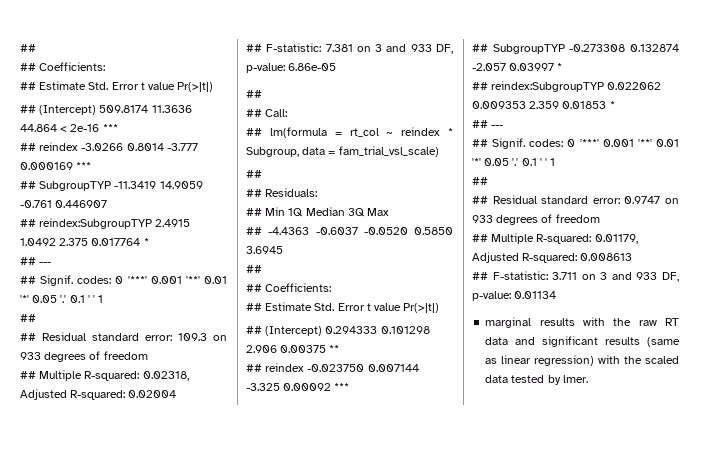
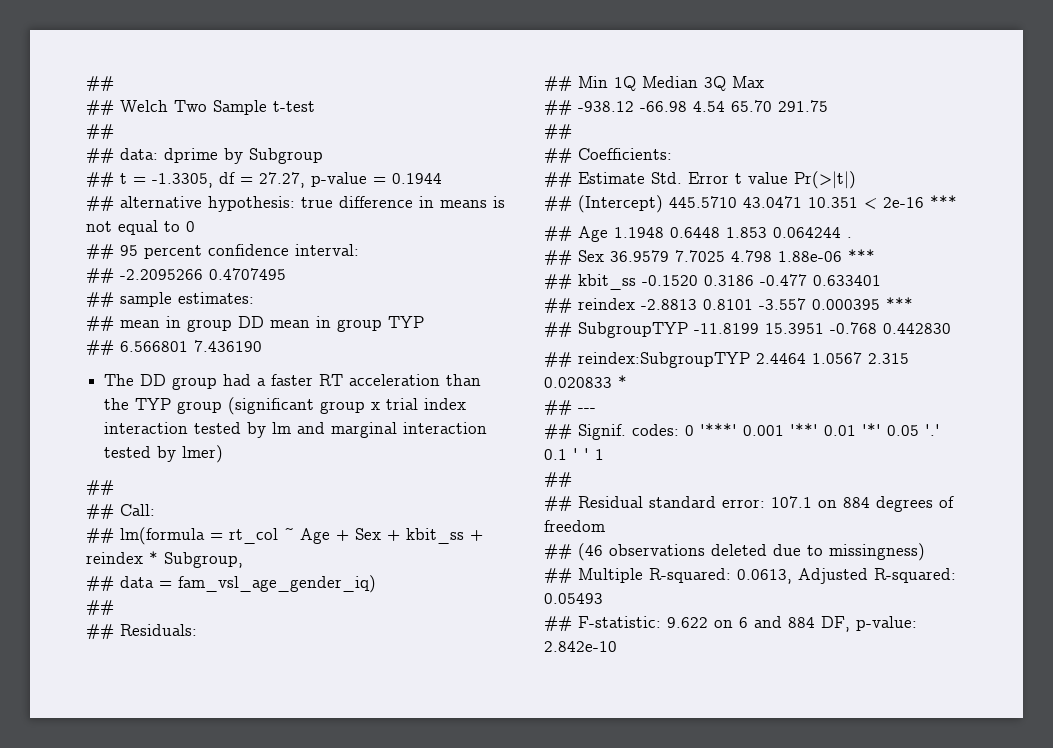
[20,44,36,52] ## -> [86,76,114,91] [86,100,315,115] [86,124,114,139] [86,148,323,164] [86,172,442,188] [86,196,505,212] [86,220,195,235] [86,244,359,259] [86,268,286,283] [86,292,254,307] [86,316,424,332] [86,340,262,355] [104,374,482,390] [104,397,467,415] [104,422,488,438] [104,445,224,463] [86,480,114,495] [86,504,155,519] [86,527,483,545] [86,551,243,568] [86,575,376,593] [86,600,114,615] [86,624,197,639] [544,76,764,91] [544,100,828,115] [544,124,572,139] ## // ## Welch Two Sample t-test // ## // ## data: dprime by Subgroup // ## t = -1.3305, df = 27.27, p-value = 0.1944 // ## alternative hypothesis: true difference in means is not equal to 0 // ## 95 percent confidence interval: // ## -2.2095266 0.4707495 // ## sample estimates: // ## mean in group DD mean in group TYP // ## 6.566801 7.436190 // The DD group had a faster RT acceleration than the TYP group (significant group x trial index interaction tested by lm and marginal interaction tested by lmer) // ## // ## Call: // ## lm(formula = rt_col ~ Age + Sex + kbit_ss + reindex * Subgroup, // ## data = fam_vsl_age_gender_iq) // ## // ## Residuals: // ## Min 1Q Median 3Q Max // ## -938.12 -66.98 4.54 65.70 291.75 // ##
[99,105,192,113] [20,124,57,132] 509.8174 11.3636 44.864 -> [669,196,858,208] 445.5710 43.0471 10.351
[39,142,198,151] [20,162,92,170] [20,181,203,191] [20,200,108,208] [20,218,191,229] [20,238,141,246] reindex -3.0266 0.8014 -3.777 0.000169 *** // ## SubgroupTYP -11.3419 14.9059 -0.761 0.446907 // ## reindex:SubgroupTYP 2.4915 1.0492 2.375 0.017764 -> [578,226,852,242] [544,249,875,265] [544,274,881,290] [544,297,913,313] [544,322,951,338] [544,352,909,368] [544,377,612,388] Age 1.1948 0.6448 1.853 0.064244 . // ## Sex 36.9579 7.7025 4.798 1.88e-06 *** // ## kbit_ss -0.1520 0.3186 -0.477 0.633401 // ## reindex -2.8813 0.8101 -3.557 0.000395 *** // ## SubgroupTYP -11.8199 15.3951 -0.768 0.442830 // ## reindex:SubgroupTYP 2.4464 1.0567 2.315 0.020833
[178,333,227,341] [20,351,148,362] [20,370,189,381] [20,389,177,400] [246,43,453,54] [246,63,337,73] [246,90,262,98] [246,109,288,117] [246,127,453,138] [246,146,439,157] [246,170,262,178] [246,188,318,197] [246,207,390,217] [246,227,453,235] [246,246,283,254] [246,265,262,273] [246,283,332,292] [246,302,440,313] [246,326,430,336] [246,345,340,353] [246,363,419,372] [246,383,350,391] [472,44,679,54] [472,63,563,71] [472,81,662,92] [472,101,615,109] [472,120,504,128] [472,138,679,149] [472,158,556,166] [472,177,488,185] [472,195,679,204] [472,214,600,225] [472,233,638,244] [472,252,633,263] [472,271,679,282] [472,291,557,301] [485,317,679,328] [485,336,680,347] [485,355,679,366] [485,375,588,385] 109.3 on 933 degrees of freedom // ## Multiple R-squared: 0.02318, Adjusted R-squared: 0.02004 // ## F-statistic: 7.381 on 3 and 933 DF, p-value: 6.86e-05 // ## // ## Call: // ## lm(formula = rt_col ~ reindex * Subgroup, data = fam_trial_vsl_scale) // ## // ## Residuals: // ## Min 1Q Median 3Q Max // ## -4.4363 -0.6037 -0.0520 0.5850 3.6945 // ## // ## Coefficients: // ## Estimate Std. Error t value Pr(>|t|) // ## (Intercept) 0.294333 0.101298 2.906 0.00375 ** // ## reindex -0.023750 0.007144 -3.325 0.00092 *** // ## SubgroupTYP -0.273308 0.132874 -2.057 0.03997 * // ## reindex:SubgroupTYP 0.022062 0.009353 2.359 0.01853 * // ## --- // ## Signif. codes: 0 '***' 0.001 '**' 0.01 '*' 0.05 '.' 0.1 ' ' 1 // ## // ## Residual standard error: 0.9747 on 933 degrees of freedom // ## Multiple R-squared: 0.01179, Adjusted R-squared: 0.008613 // ## F-statistic: 3.711 on 3 and 933 DF, p-value: 0.01134 // marginal results with the raw RT data and significant results (same as linear regression) with the scaled data tested by lmer. -> [771,496,954,512] [544,520,605,532] [544,543,925,561] [544,568,956,584] [544,593,603,604] [544,616,917,632] [544,641,617,652] 107.1 on 884 degrees of freedom // ## (46 observations deleted due to missingness) // ## Multiple R-squared: 0.0613, Adjusted R-squared: 0.05493 // ## F-statistic: 9.622 on 6 and 884 DF, p-value: 2.842e-10

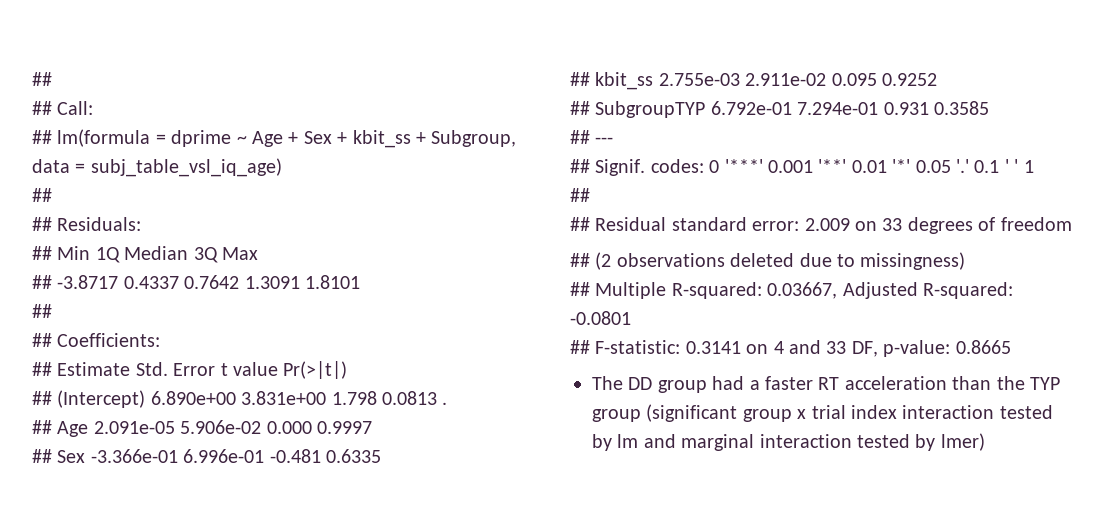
[86,76,114,91] [86,100,315,115] [86,124,114,139] [86,148,323,164] [86,172,442,188] [86,196,505,212] [86,220,195,235] [86,244,359,259] [86,268,286,283] [86,292,254,307] [86,316,424,332] [86,340,262,355] ## // ## Welch Two Sample t-test // ## // ## data: dprime by Subgroup // ## t = -1.3305, df = 27.27, p-value = 0.1944 // ## alternative hypothesis: true difference in means is not equal to 0 // ## 95 percent confidence interval: // ## -2.2095266 0.4707495 // ## sample estimates: // ## mean in group DD mean in group TYP // ## 6.566801 7.436190 -> [32,72,52,86] [32,101,94,115] [32,129,517,148] [32,158,282,177] [32,188,52,202] [32,217,142,231] [32,246,258,263] [32,275,360,289] [32,304,52,318] [32,333,161,347] [32,361,348,379] [32,390,448,408] [32,420,372,437] [32,449,381,463] [570,72,937,90] [570,101,989,118] [570,130,614,144] [570,159,1034,176] [570,188,590,202] [570,217,1072,234] [570,252,966,270] [570,282,1013,299] [570,311,631,325] [570,340,1011,357] ## // ## Call: // ## lm(formula = dprime ~ Age + Sex + kbit_ss + Subgroup, data = subj_table_vsl_iq_age) // ## // ## Residuals: // ## Min 1Q Median 3Q Max // ## -3.8717 0.4337 0.7642 1.3091 1.8101 // ## // ## Coefficients: // ## Estimate Std. Error t value Pr(>|t|) // ## (Intercept) 6.890e+00 3.831e+00 1.798 0.0813 . // ## Age 2.091e-05 5.906e-02 0.000 0.9997 // ## Sex -3.366e-01 6.996e-01 -0.481 0.6335 // ## kbit_ss 2.755e-03 2.911e-02 0.095 0.9252 // ## SubgroupTYP 6.792e-01 7.294e-01 0.931 0.3585 // ## --- // ## Signif. codes: 0 '***' 0.001 '**' 0.01 '*' 0.05 '.' 0.1 ' ' 1 // ## // ## Residual standard error: 2.009 on 33 degrees of freedom // ## (2 observations deleted due to missingness) // ## Multiple R-squared: 0.03667, Adjusted R-squared: -0.0801 // ## F-statistic: 0.3141 on 4 and 33 DF, p-value: 0.8665
[86,480,114,495] [86,504,155,519] [86,527,483,545] [86,551,243,568] [86,575,376,593] [86,600,114,615] [86,624,197,639] [544,76,764,91] [544,100,828,115] [544,124,572,139] [544,148,672,163] [544,171,856,189] [544,195,957,213] [544,226,852,242] [544,249,875,265] [544,274,881,290] [544,297,913,313] [544,322,951,338] [544,352,909,368] [544,375,627,388] [544,400,596,415] [544,423,940,440] [544,448,604,460] [544,472,572,487] [544,496,954,512] [544,520,605,532] [544,543,925,561] [544,568,956,584] [544,593,603,604] [544,616,917,632] [544,641,617,652] // ## // ## Call: // ## lm(formula = rt_col ~ Age + Sex + kbit_ss + reindex * Subgroup, // ## data = fam_vsl_age_gender_iq) // ## // ## Residuals: // ## Min 1Q Median 3Q Max // ## -938.12 -66.98 4.54 65.70 291.75 // ## // ## Coefficients: // ## Estimate Std. Error t value Pr(>|t|) // ## (Intercept) 445.5710 43.0471 10.351 < 2e-16 *** // ## Age 1.1948 0.6448 1.853 0.064244 . // ## Sex 36.9579 7.7025 4.798 1.88e-06 *** // ## kbit_ss -0.1520 0.3186 -0.477 0.633401 // ## reindex -2.8813 0.8101 -3.557 0.000395 *** // ## SubgroupTYP -11.8199 15.3951 -0.768 0.442830 // ## reindex:SubgroupTYP 2.4464 1.0567 2.315 0.020833 * // ## --- // ## Signif. codes: 0 '***' 0.001 '**' 0.01 '*' 0.05 '.' 0.1 ' ' 1 // ## // ## Residual standard error: 107.1 on 884 degrees of freedom // ## (46 observations deleted due to missingness) // ## Multiple R-squared: 0.0613, Adjusted R-squared: 0.05493 // ## F-statistic: 9.622 on 6 and 884 DF, p-value: 2.842e-10 -> (985, 442) none

